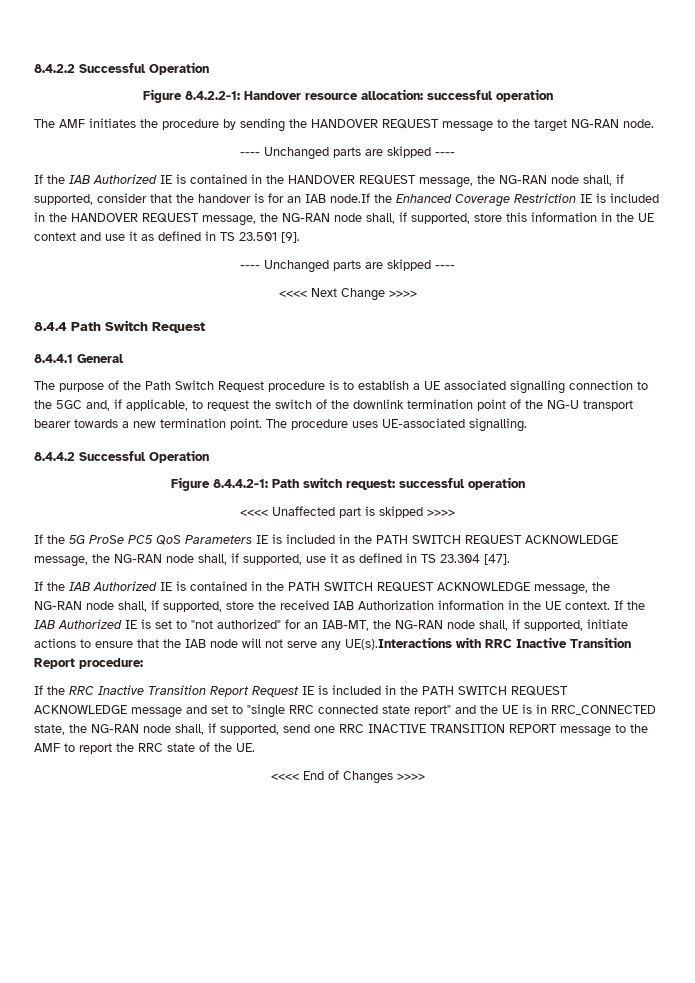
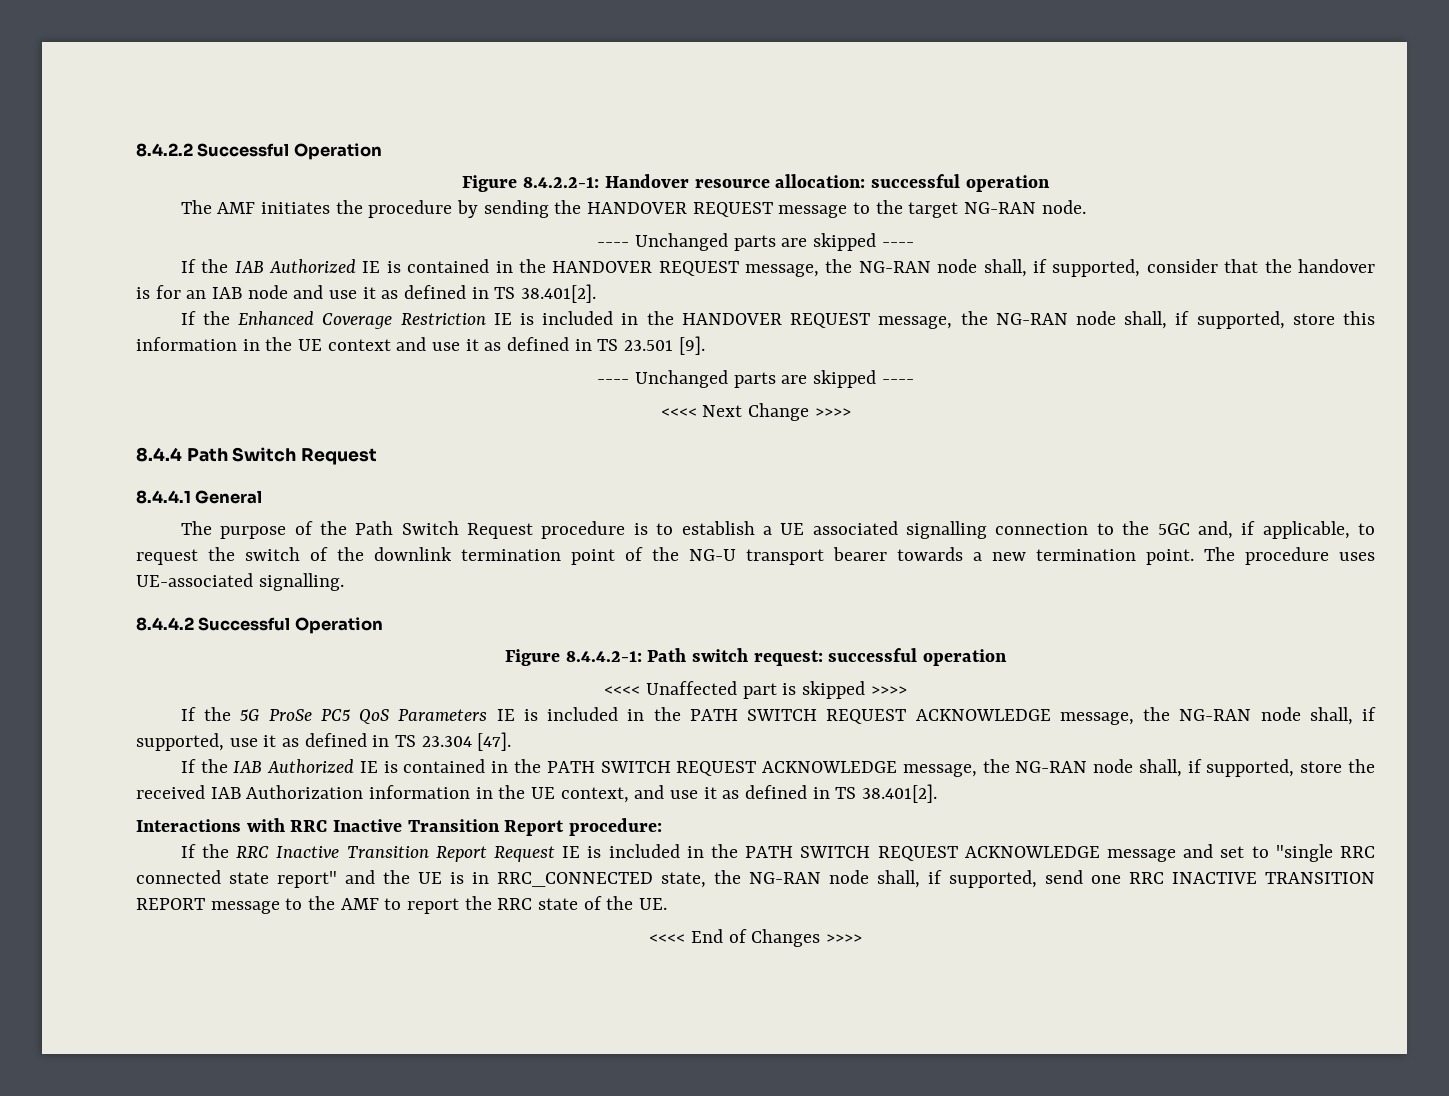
[330,193,370,203] node.If -> [247,284,597,303] [180,311,196,325] node and use it as defined in TS 38.401[2]. // If
[565,600,645,610] [34,619,628,631] [34,637,452,650] context. If the IAB Authorized IE is set to "not authorized" for an IAB-MT, the NG-RAN node shall, if supported, initiate actions to ensure that the IAB node will not serve any UE(s).Interactions -> [560,784,938,803] [136,819,241,832] context, and use it as defined in TS 38.401[2]. // Interactions

